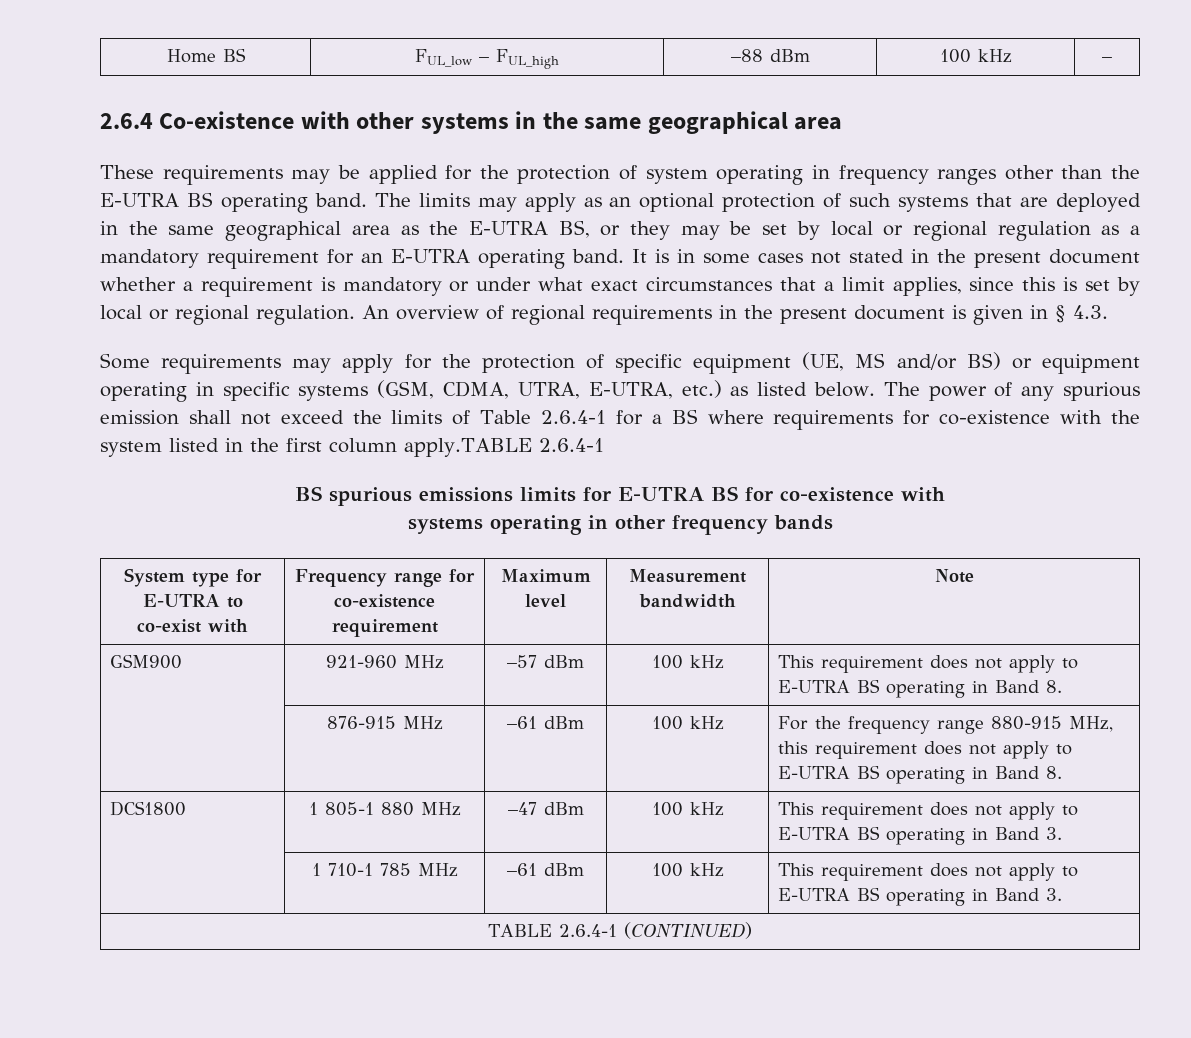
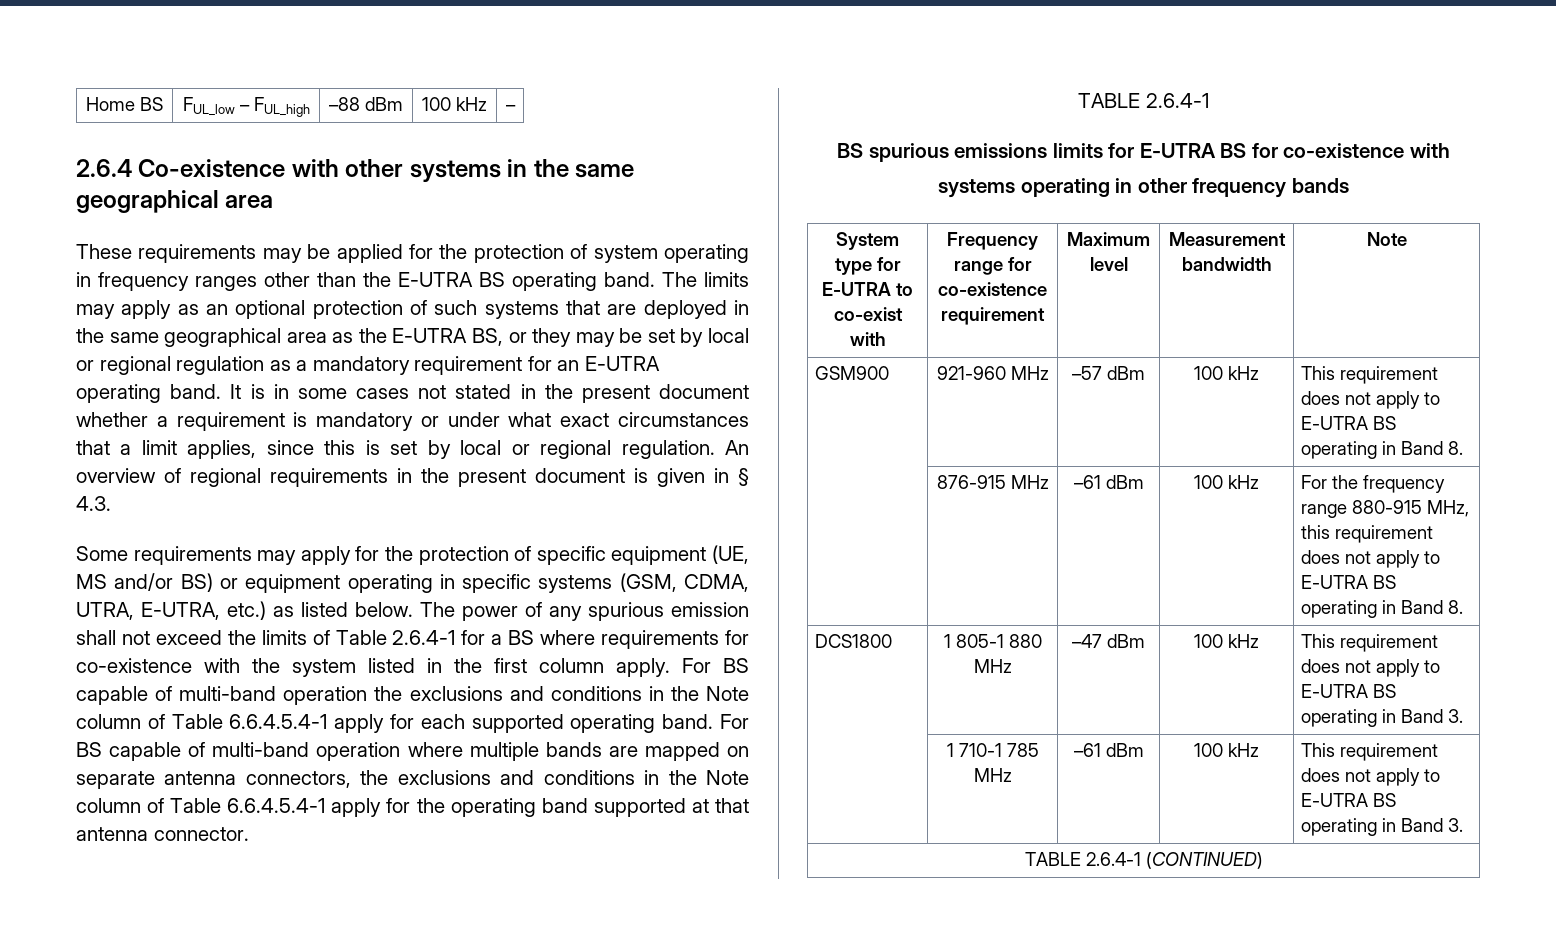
[404,438,532,457] apply.TABLE -> [616,658,749,677] [76,686,750,705] [76,714,749,733] [76,742,750,761] [76,770,750,789] [76,798,749,817] [76,827,249,841] [1078,93,1141,108] apply. For BS capable of multi-band operation the exclusions and conditions in the Note column of Table 6.6.4.5.4-1 apply for each supported operating band. For BS capable of multi-band operation where multiple bands are mapped on separate antenna connectors, the exclusions and conditions in the Note column of Table 6.6.4.5.4-1 apply for the operating band supported at that antenna connector. // TABLE

